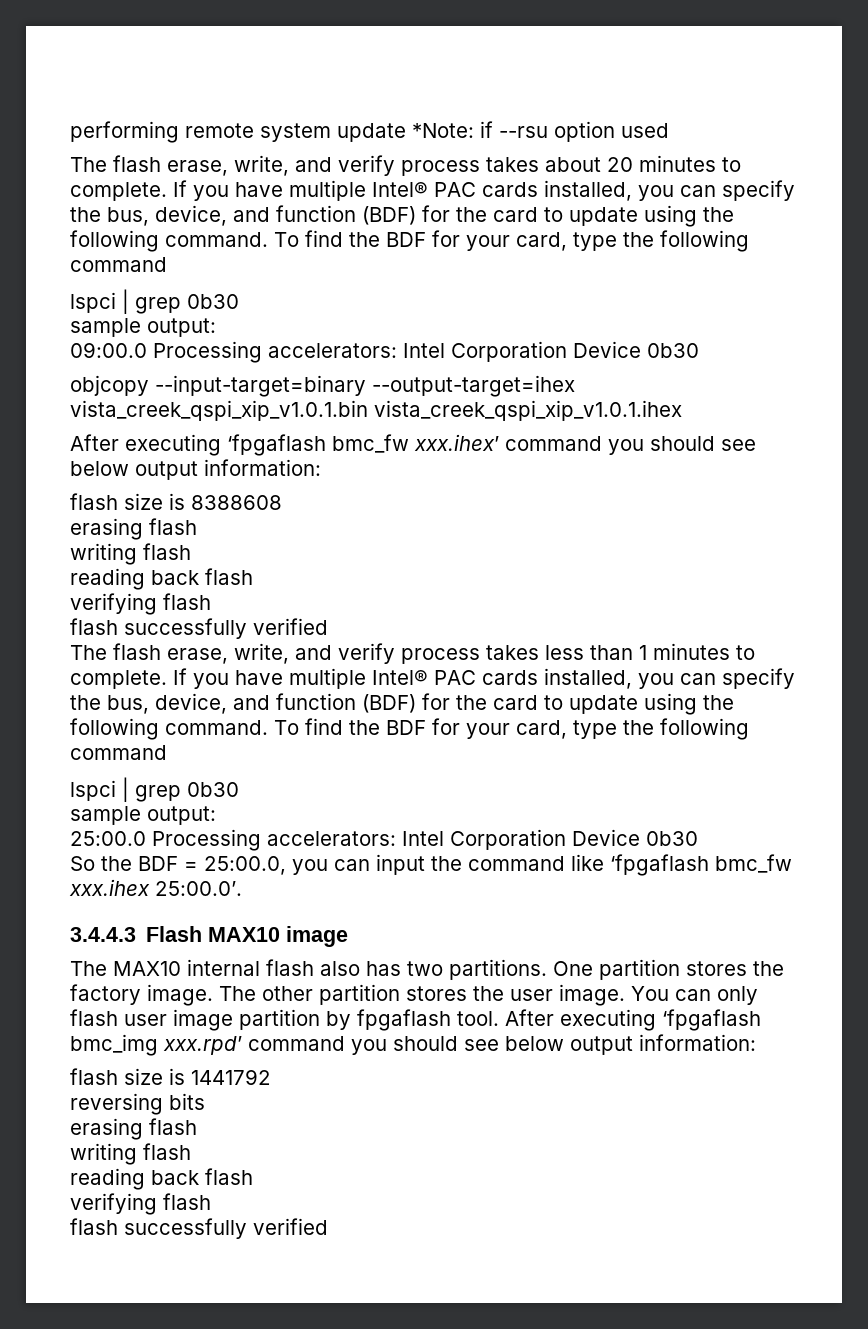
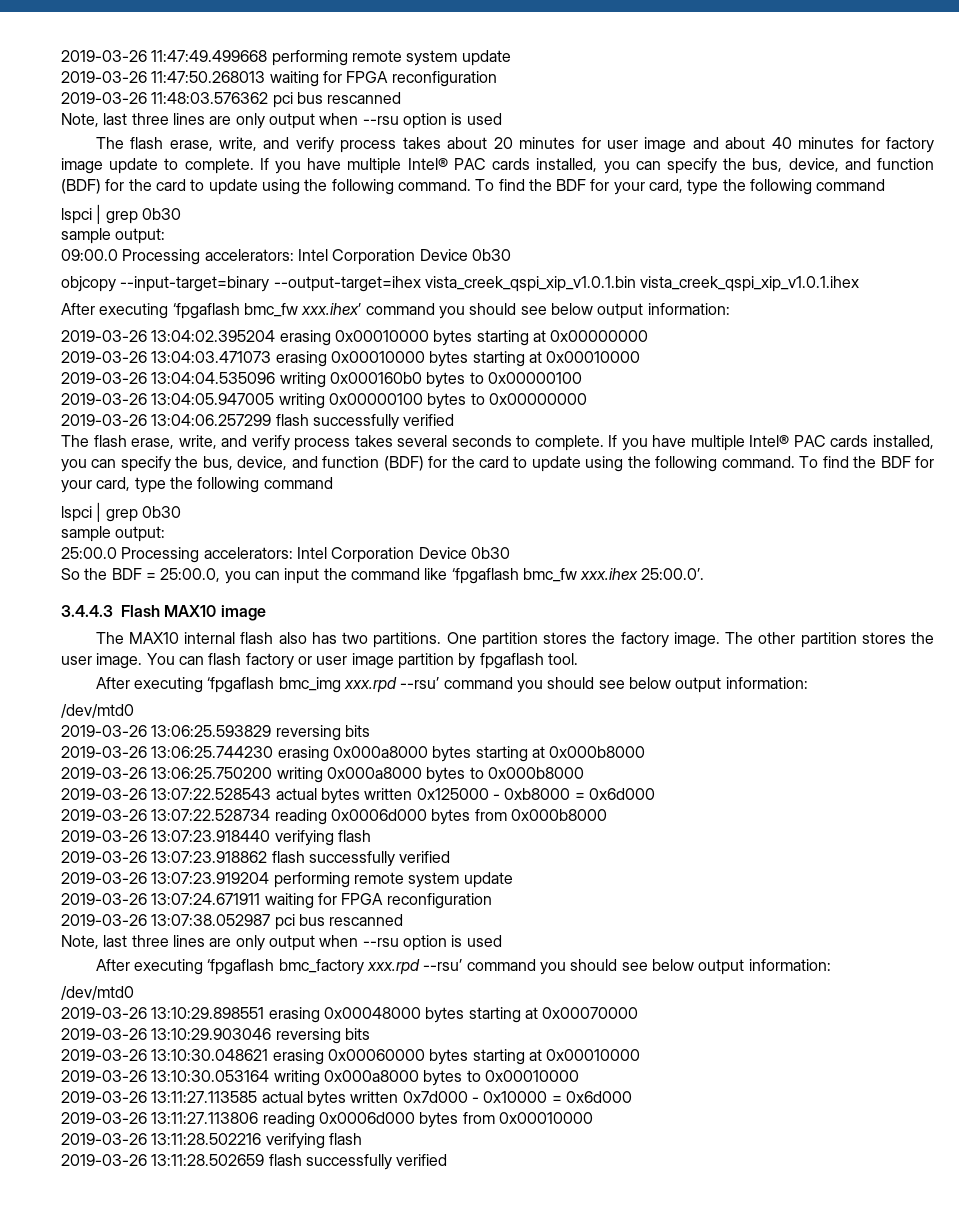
[70,121,615,143] performing remote system update *Note: if --rsu option -> [61,50,511,66] [61,71,497,87] [61,92,402,108] [61,113,463,129] 2019-03-26 11:47:49.499668 performing remote system update // 2019-03-26 11:47:50.268013 waiting for FPGA reconfiguration // 2019-03-26 11:48:03.576362 pci bus rescanned // Note, last three lines are only output when --rsu option is
(716, 163) none -> [581,137,934,153] [61,158,159,174] for user image and about 40 minutes for factory image update
[70,493,282,510] [70,518,197,540] [70,543,191,565] [70,568,253,590] [70,593,211,615] flash size is 8388608 // erasing flash // writing flash // reading back flash // verifying flash // -> [61,330,649,346] [61,351,641,367] [61,372,582,388] [61,393,587,409] [61,414,272,426] 2019-03-26 13:04:02.395204 erasing 0x00010000 bytes starting at 0x00000000 // 2019-03-26 13:04:03.471073 erasing 0x00010000 bytes starting at 0x00010000 // 2019-03-26 13:04:04.535096 writing 0x000160b0 bytes to 0x00000100 // 2019-03-26 13:04:05.947005 writing 0x00000100 bytes to 0x00000000 // 2019-03-26 13:04:06.257299
[545,643,730,660] less than 1 minutes -> [397,435,512,447] several seconds
[717,986,758,1005] [70,1009,118,1026] only flash -> [208,653,312,669] flash factory or
(499, 1018) none -> (578, 659) //
[163,1034,756,1055] [70,1068,271,1085] [70,1093,205,1115] [70,1118,197,1140] [70,1143,191,1165] [70,1168,253,1190] [70,1193,211,1215] [70,1218,328,1239] xxx.rpd’ command you should see below output information: // flash size is 1441792 // reversing bits // erasing flash // writing flash // reading back flash // verifying flash // flash successfully verified -> [343,677,808,693] [61,704,134,718] [61,725,370,741] [61,746,646,762] [61,767,584,783] [61,788,655,804] [61,809,607,825] [61,830,371,846] [61,851,451,867] [61,872,513,888] [61,893,492,909] [61,914,404,930] [61,935,502,951] [95,959,831,975] [61,986,134,1000] [61,1007,639,1023] [61,1028,370,1044] [61,1049,641,1065] [61,1070,579,1086] [61,1091,632,1107] [61,1112,593,1128] [61,1133,362,1149] [61,1154,448,1170] xxx.rpd --rsu’ command you should see below output information: // /dev/mtd0 // 2019-03-26 13:06:25.593829 reversing bits // 2019-03-26 13:06:25.744230 erasing 0x000a8000 bytes starting at 0x000b8000 // 2019-03-26 13:06:25.750200 writing 0x000a8000 bytes to 0x000b8000 // 2019-03-26 13:07:22.528543 actual bytes written 0x125000 - 0xb8000 = 0x6d000 // 2019-03-26 13:07:22.528734 reading 0x0006d000 bytes from 0x000b8000 // 2019-03-26 13:07:23.918440 verifying flash // 2019-03-26 13:07:23.918862 flash successfully verified // 2019-03-26 13:07:23.919204 performing remote system update // 2019-03-26 13:07:24.671911 waiting for FPGA reconfiguration // 2019-03-26 13:07:38.052987 pci bus rescanned // Note, last three lines are only output when --rsu option is used // After executing ‘fpgaflash bmc_factory xxx.rpd --rsu’ command you should see below output information: // /dev/mtd0 // 2019-03-26 13:10:29.898551 erasing 0x00048000 bytes starting at 0x00070000 // 2019-03-26 13:10:29.903046 reversing bits // 2019-03-26 13:10:30.048621 erasing 0x00060000 bytes starting at 0x00010000 // 2019-03-26 13:10:30.053164 writing 0x000a8000 bytes to 0x00010000 // 2019-03-26 13:11:27.113585 actual bytes written 0x7d000 - 0x10000 = 0x6d000 // 2019-03-26 13:11:27.113806 reading 0x0006d000 bytes from 0x00010000 // 2019-03-26 13:11:28.502216 verifying flash // 2019-03-26 13:11:28.502659 flash successfully verified

